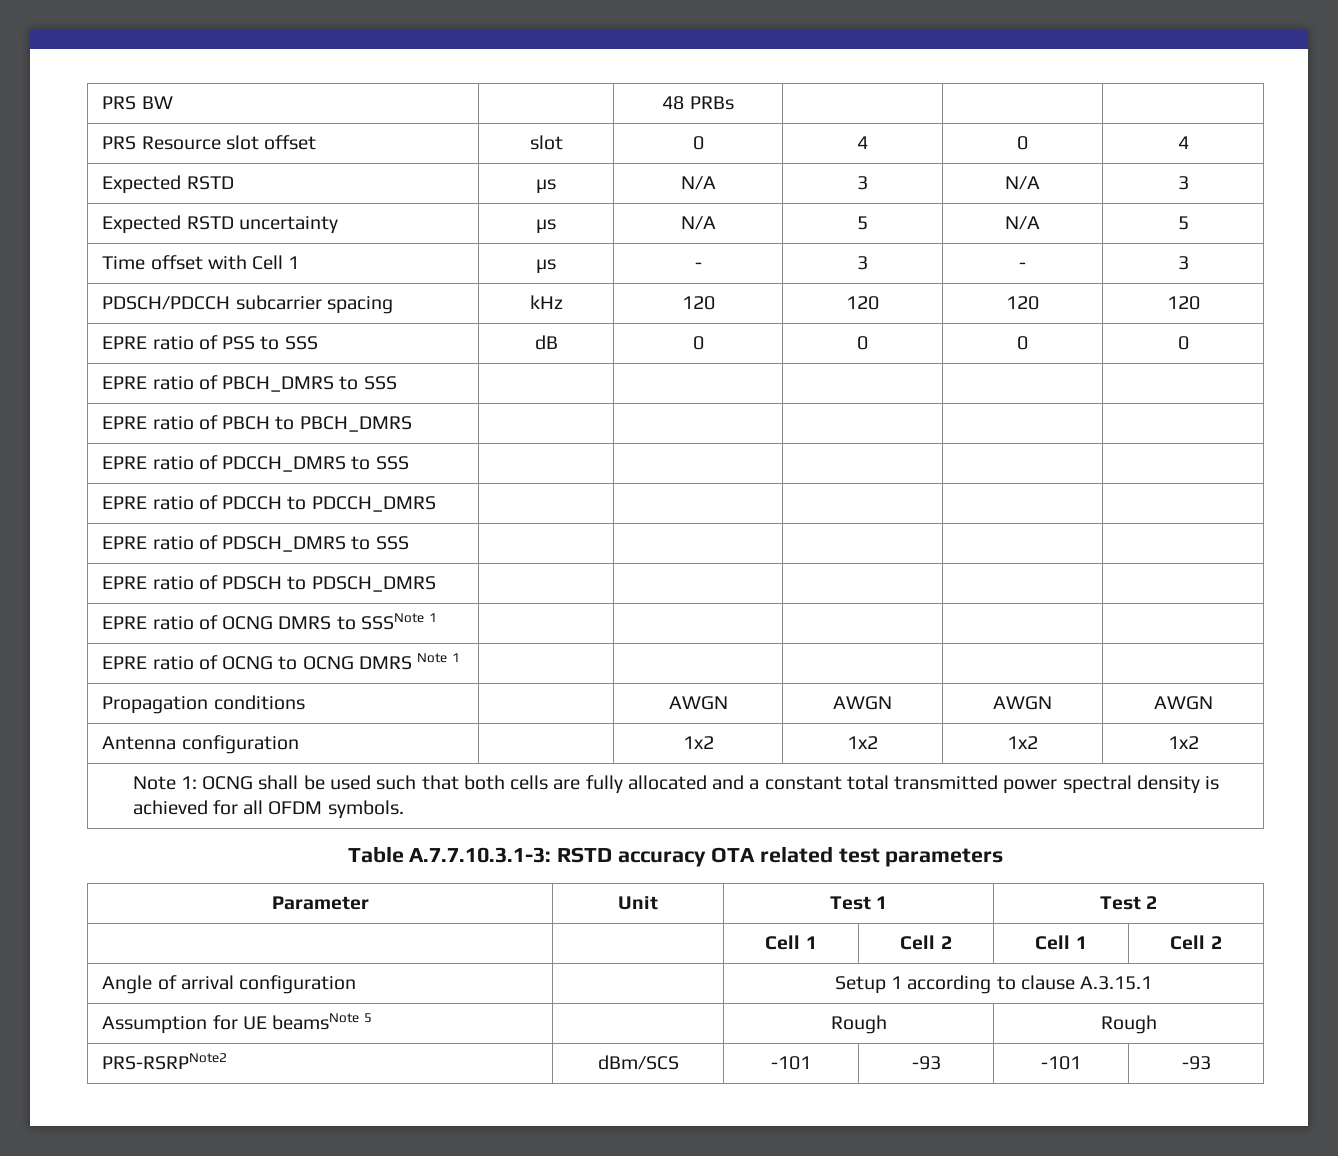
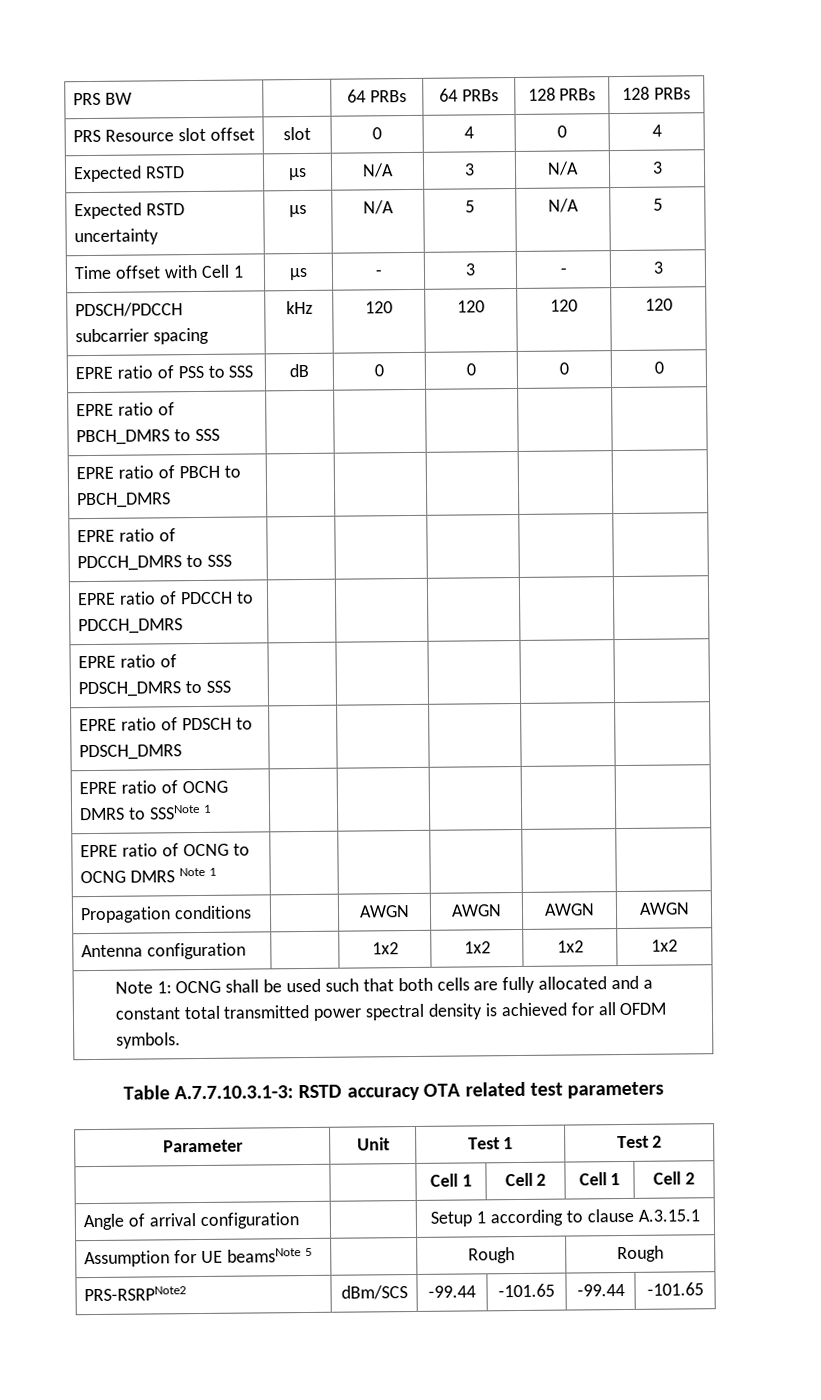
[662,96,734,110] 48 PRBs | | | -> [347,89,407,103] [439,88,499,102] [527,87,597,101] [622,86,691,100] 64 PRBs | 64 PRBs | 128 PRBs | 128 PRBs
[771,1056,811,1070] [911,1056,941,1070] [1041,1056,1081,1070] [1181,1056,1211,1070] -101 | -93 | -101 | -93 -> [428,1285,476,1298] [498,1283,555,1298] [576,1284,625,1297] [646,1282,704,1296] -99.44 | -101.65 | -99.44 | -101.65

